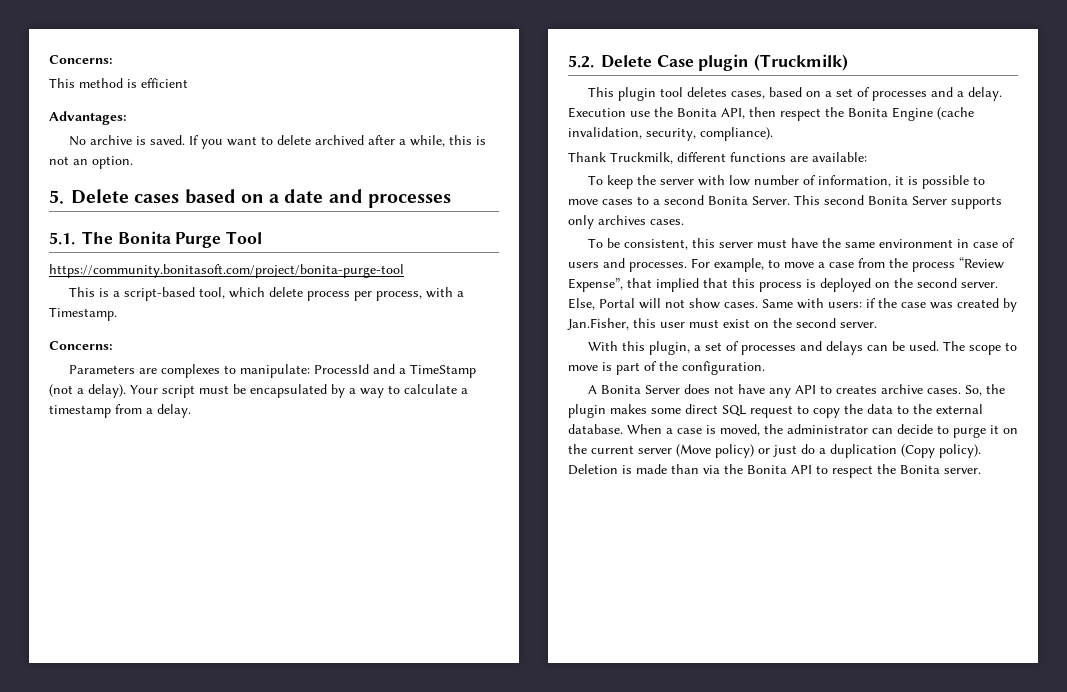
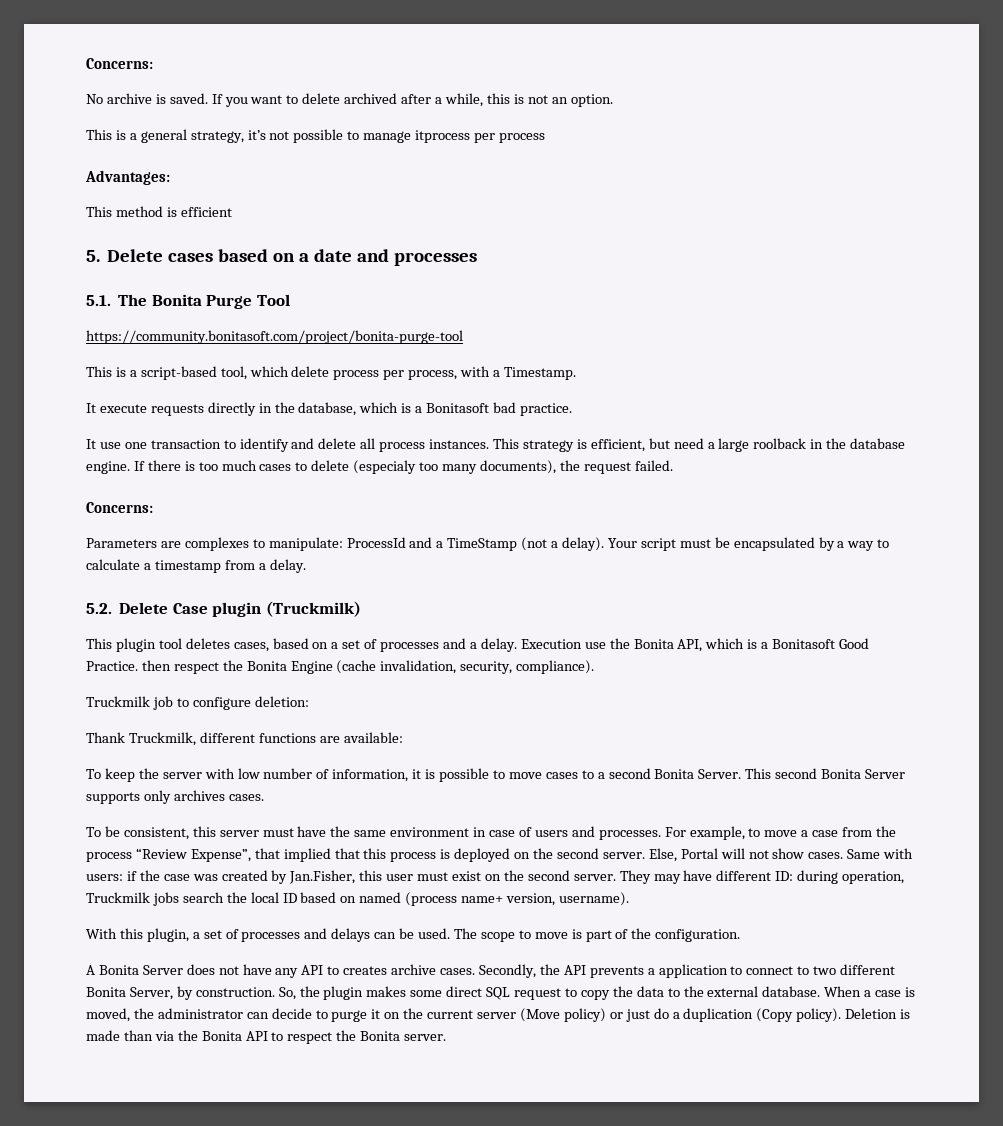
[49,55,113,64] [49,78,188,88] [49,111,127,125] Concerns: // This method is efficient // Advantages: -> [86,58,153,69] Concerns:
(133, 162) none -> [86,129,545,143] [85,170,170,185] [86,206,232,217] // This is a general strategy, it’s not possible to manage itprocess per process // Advantages: // This method is efficient
(117, 314) none -> [86,402,572,416] [86,438,906,452] [86,460,673,474] // It execute requests directly in the database, which is a Bonitasoft bad practice. // It use one transaction to identify and delete all process instances. This strategy is efficient, but need a large roolback in the database engine. If there is too much cases to delete (especialy too many documents), the request failed.
(745, 113) none -> [705,638,870,649] [86,661,138,671] which is a Bonitasoft Good Practice.
(773, 134) none -> [86,696,309,710] // Truckmilk job to configure deletion:
(877, 325) none -> [619,870,905,884] [86,892,629,906] They may have different ID: during operation, Truckmilk jobs search the local ID based on named (process name+ version, username).
(962, 391) none -> [478,964,896,978] [86,986,275,1000] Secondly, the API prevents a application to connect to two different Bonita Server, by construction.

